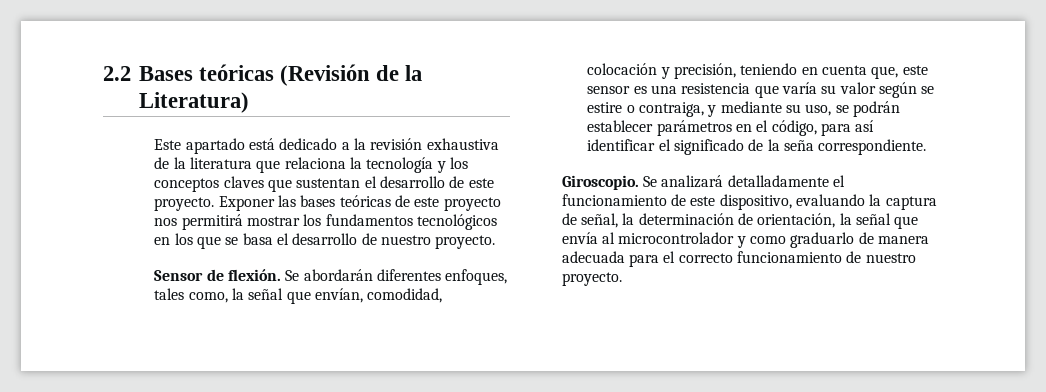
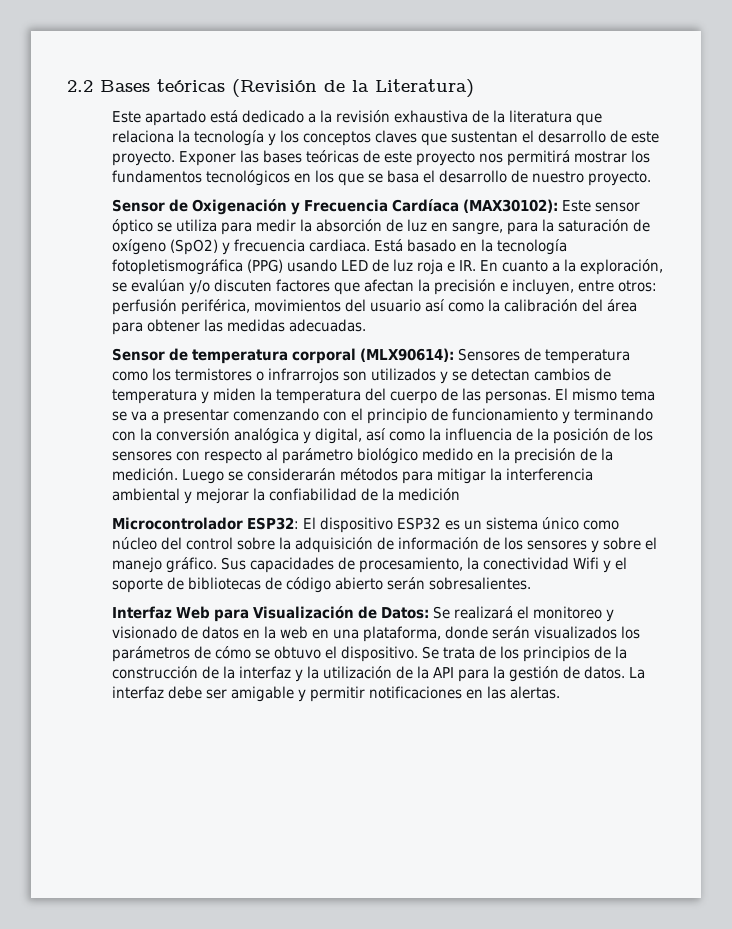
[227,269,508,285] [154,288,443,304] [587,63,928,79] [587,82,935,98] [587,101,900,117] [587,120,875,136] [587,139,927,155] [561,175,845,190] [561,194,937,210] [561,213,919,229] [561,232,929,248] [561,251,916,267] [561,272,622,286] flexión. Se abordarán diferentes enfoques, tales como, la señal que envían, comodidad, colocación y precisión, teniendo en cuenta que, este sensor es una resistencia que varía su valor según se estire o contraiga, y mediante su uso, se podrán establecer parámetros en el código, para así identificar el significado de la seña correspondiente. // Giroscopio. Se analizará detalladamente el funcionamiento de este dispositivo, evaluando la captura de señal, la determinación de orientación, la señal que envía al microcontrolador y como graduarlo de manera adecuada para el correcto funcionamiento de nuestro proyecto. -> [192,199,641,215] [112,219,651,235] [112,239,568,255] [112,259,664,275] [112,279,658,295] [112,299,638,315] [112,319,367,335] [112,348,631,364] [112,368,612,384] [112,388,656,404] [112,408,654,424] [112,428,654,444] [112,448,614,464] [112,468,594,484] [112,488,461,504] [112,517,620,533] [112,537,658,553] [112,557,628,573] [112,577,532,593] [112,606,615,622] [112,626,641,642] [112,646,628,662] [112,666,646,682] [112,686,561,702] Oxigenación y Frecuencia Cardíaca (MAX30102): Este sensor óptico se utiliza para medir la absorción de luz en sangre, para la saturación de oxígeno (SpO2) y frecuencia cardiaca. Está basado en la tecnología fotopletismográfica (PPG) usando LED de luz roja e IR. En cuanto a la exploración, se evalúan y/o discuten factores que afectan la precisión e incluyen, entre otros: perfusión periférica, movimientos del usuario así como la calibración del área para obtener las medidas adecuadas. // Sensor de temperatura corporal (MLX90614): Sensores de temperatura como los termistores o infrarrojos son utilizados y se detectan cambios de temperatura y miden la temperatura del cuerpo de las personas. El mismo tema se va a presentar comenzando con el principio de funcionamiento y terminando con la conversión analógica y digital, así como la influencia de la posición de los sensores con respecto al parámetro biológico medido en la precisión de la medición. Luego se considerarán métodos para mitigar la interferencia ambiental y mejorar la confiabilidad de la medición // Microcontrolador ESP32: El dispositivo ESP32 es un sistema único como núcleo del control sobre la adquisición de información de los sensores y sobre el manejo gráfico. Sus capacidades de procesamiento, la conectividad Wifi y el soporte de bibliotecas de código abierto serán sobresalientes. // Interfaz Web para Visualización de Datos: Se realizará el monitoreo y visionado de datos en la web en una plataforma, donde serán visualizados los parámetros de cómo se obtuvo el dispositivo. Se trata de los principios de la construcción de la interfaz y la utilización de la API para la gestión de datos. La interfaz debe ser amigable y permitir notificaciones en las alertas.

